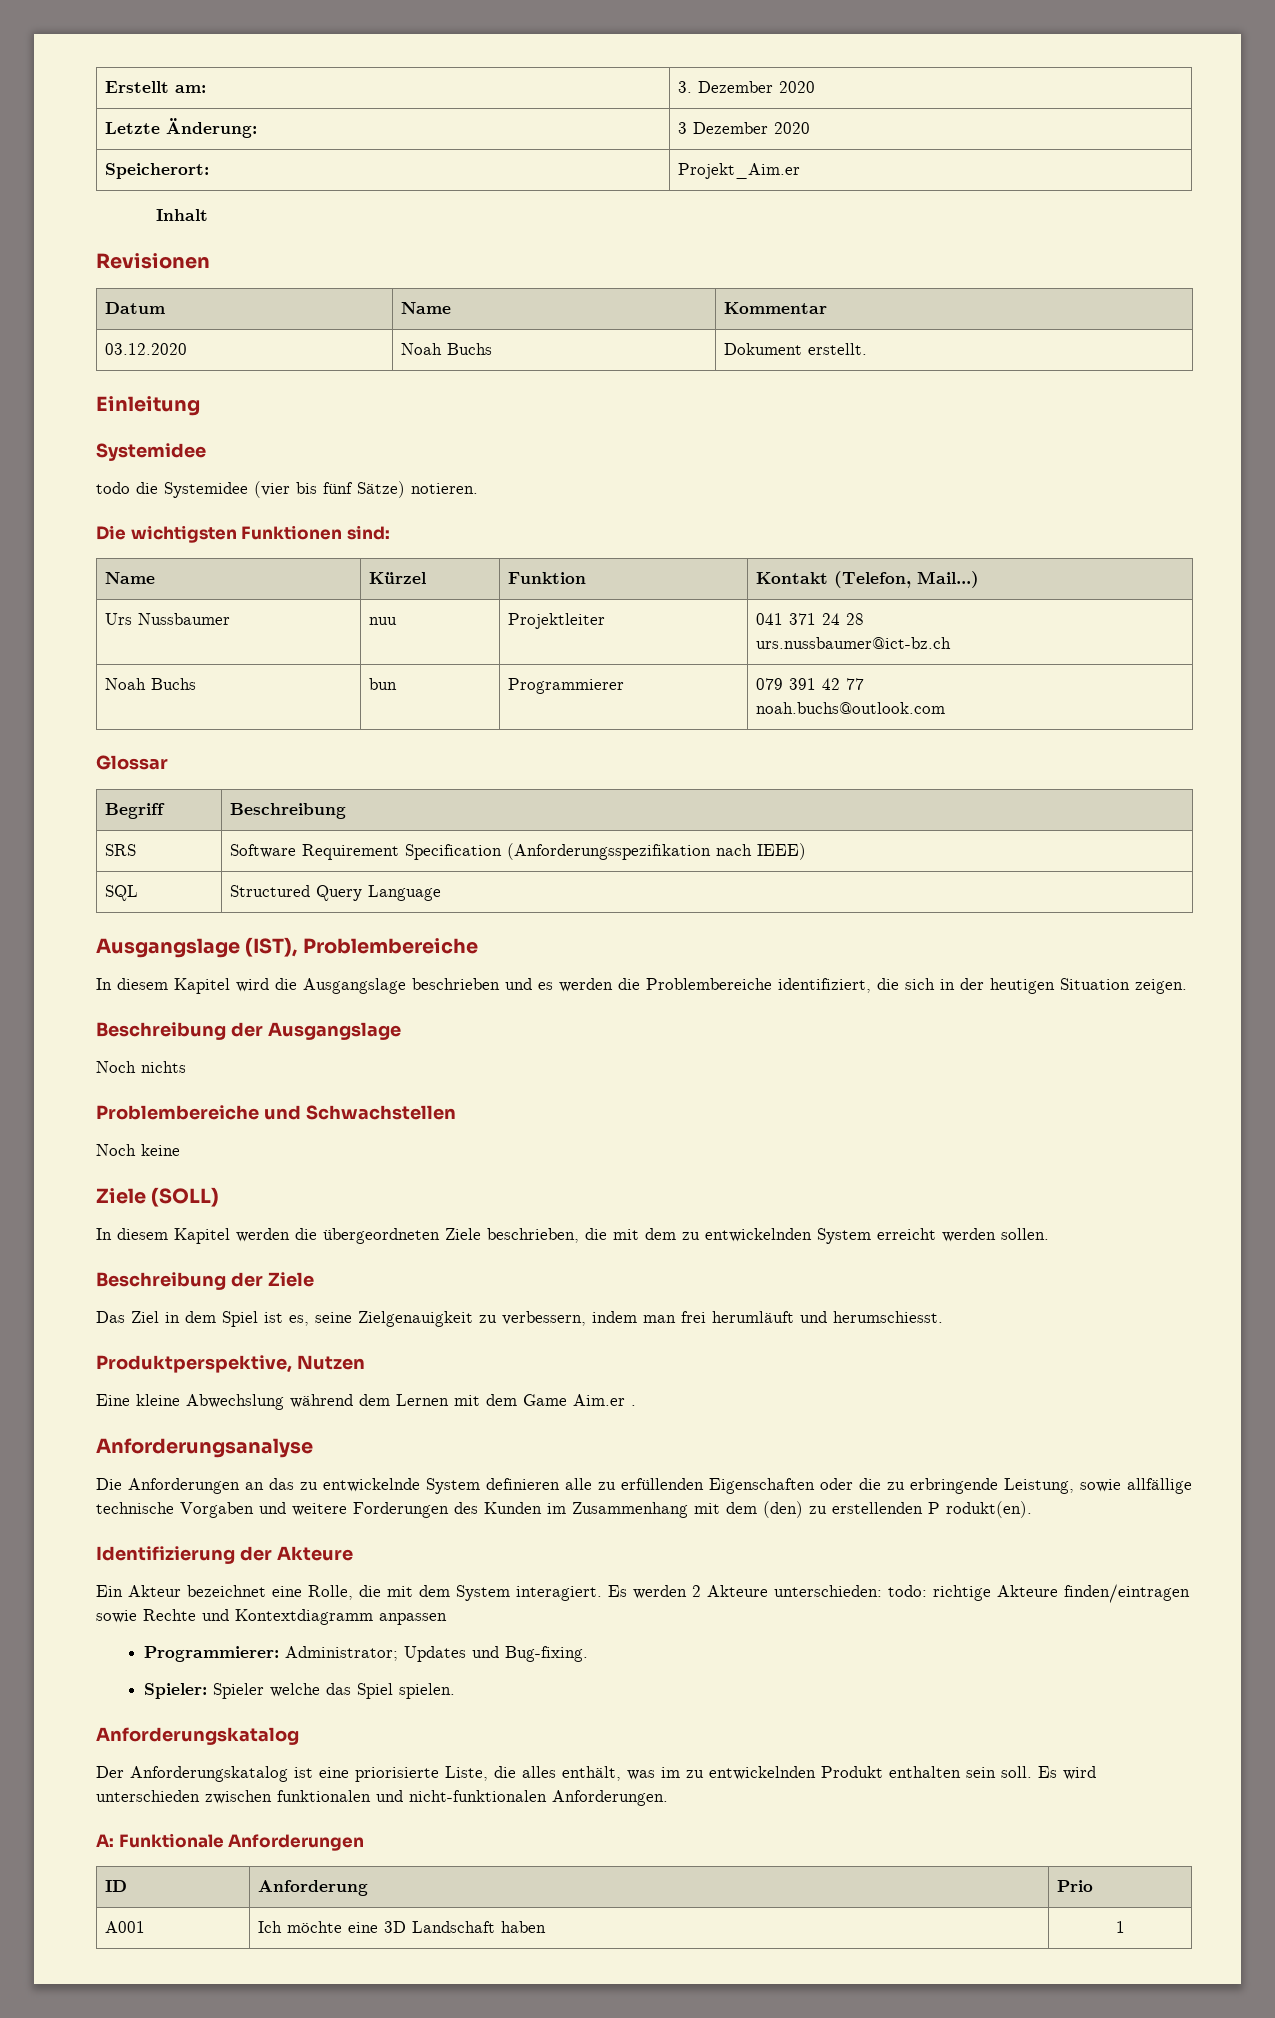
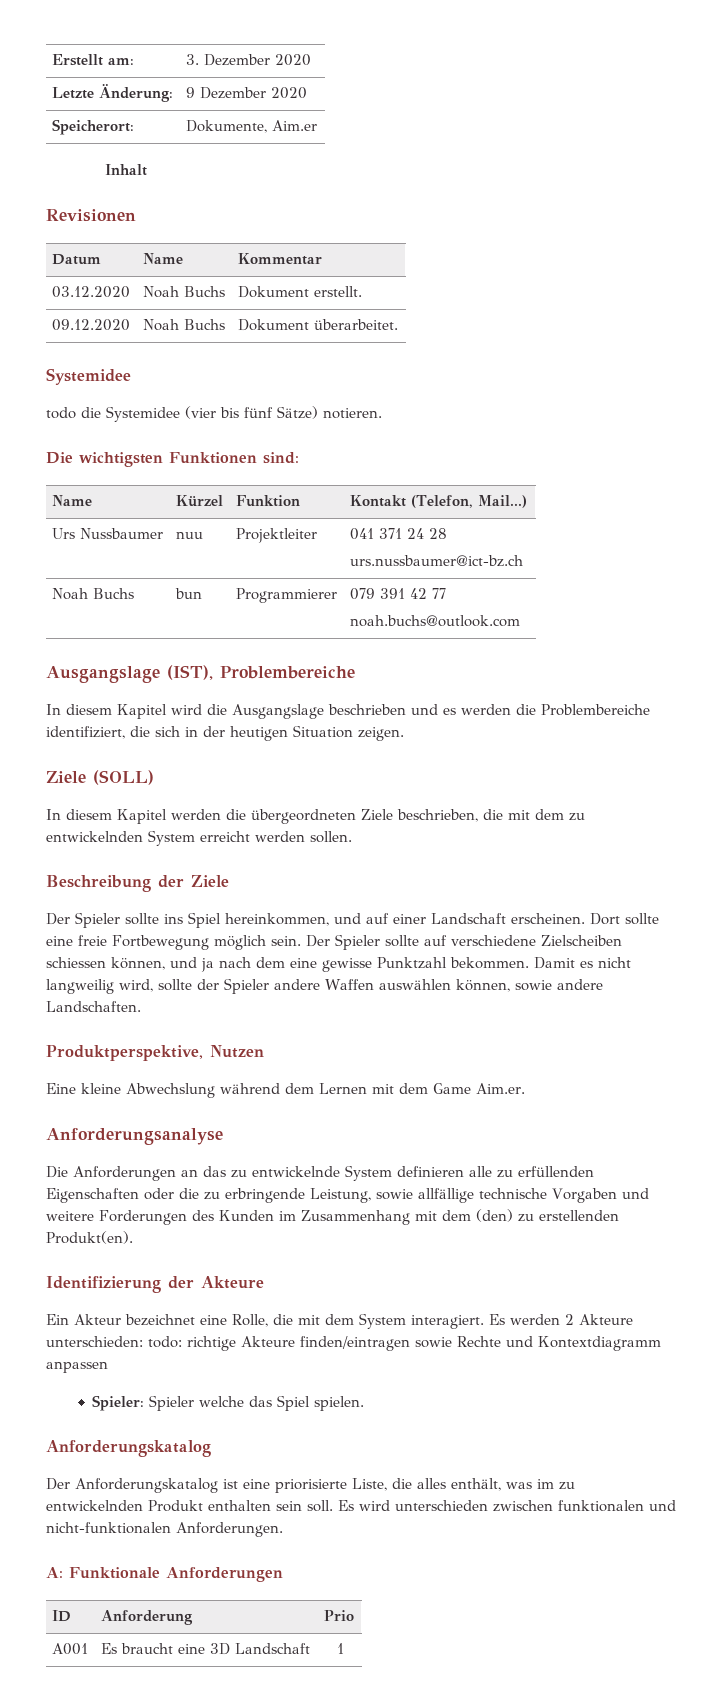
[677,122,687,134] 3 -> [186,87,196,98] 9
[677,163,800,179] Projekt_Aim.er -> [186,120,318,133] Dokumente, Aim.er
[96,396,200,416] // Einleitung -> [52,319,131,331] [143,319,226,331] [238,319,399,331] // 09.12.2020 | Noah Buchs | Dokument überarbeitet.
[96,755,168,770] [104,803,165,819] [229,803,346,819] [104,844,136,856] [229,843,806,860] [104,885,138,901] [229,885,441,901] // Glossar // Begriff | Beschreibung // SRS | Software Requirement Specification (Anforderungsspezifikation nach IEEE) // SQL | Structured Query Language -> (521, 621) none
[96,1022,401,1040] [96,1061,186,1073] [96,1105,456,1120] [96,1144,180,1156] // Beschreibung der Ausgangslage // Noch nichts // Problembereiche und Schwachstellen // Noch keine -> (404, 734) none
[96,1311,943,1327] Das Ziel in dem Spiel ist es, seine Zielgenauigkeit zu verbessern, indem man frei herumläuft und herumschiesst. -> [46,912,659,928] [46,934,622,950] [46,957,631,972] [46,978,603,994] [46,1001,141,1012] Der Spieler sollte ins Spiel hereinkommen, und auf einer Landschaft erscheinen. Dort sollte eine freie Fortbewegung möglich sein. Der Spieler sollte auf verschiedene Zielscheiben schiessen können, und ja nach dem eine gewisse Punktzahl bekommen. Damit es nicht langweilig wird, sollte der Spieler andere Waffen auswählen können, sowie andere Landschaften.
[573,1394,636,1406] Aim.er . -> [476,1083,525,1094] Aim.er.
[928,1501,1032,1518] P rodukt(en). -> [46,1231,133,1244] Produkt(en).
[144,1646,589,1662] // Programmierer: Administrator; Updates und Bug-fixing. -> (108, 1367) none
[257,1921,342,1933] Ich möchte -> [101,1643,174,1654] Es braucht
[500,1921,546,1933] haben -> (311, 1648) none

